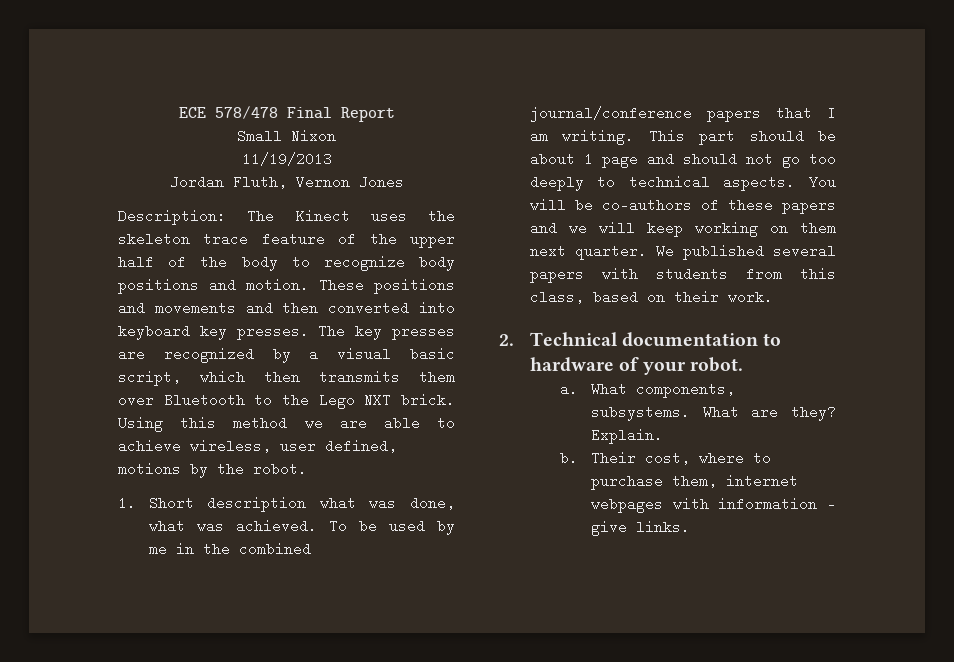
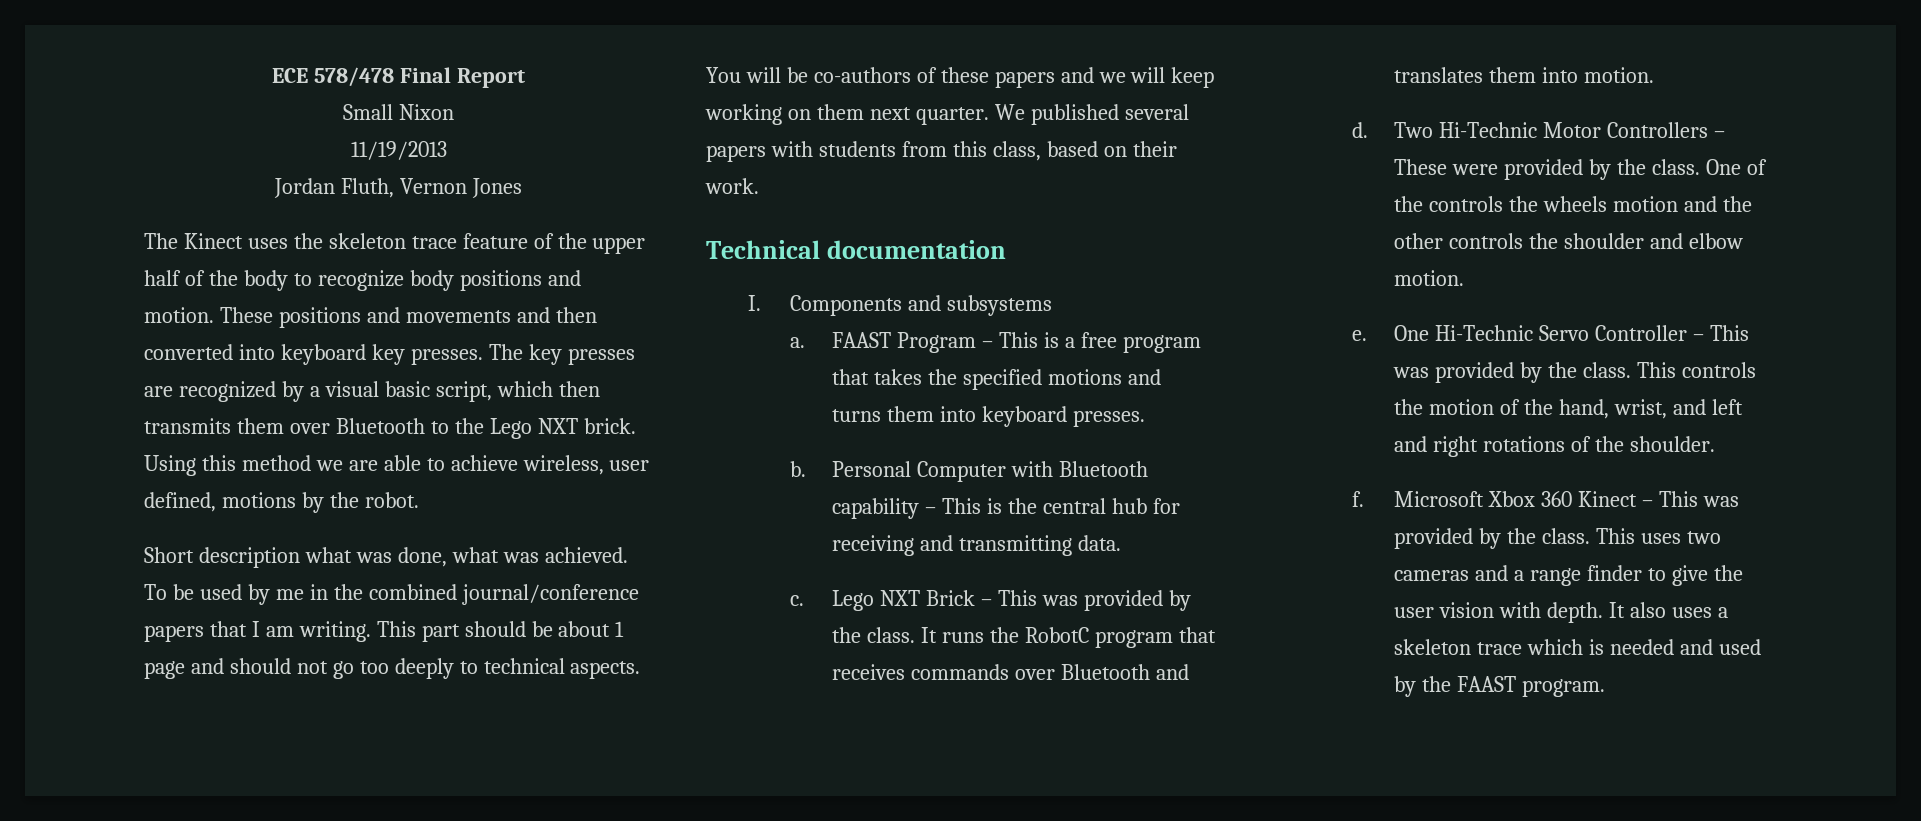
[118,209,226,225] Description: -> (522, 188) none
[118,496,136,510] 1. -> (419, 500) none
[499,334,514,346] 2. -> (759, 186) none
[763,333,782,346] [529,357,744,375] [560,382,735,398] [590,405,836,421] [590,428,663,444] [560,451,771,465] [590,474,798,490] [590,497,836,513] [590,520,690,536] to hardware of your robot. // a. What components, subsystems. What are they? Explain. // b. Their cost, where to purchase them, internet webpages with information – give links. -> [747,295,1052,316] [789,332,1201,353] [831,369,1161,390] [831,406,1145,427] [789,461,1148,482] [831,498,1180,519] [831,535,1121,556] [789,590,1191,611] [831,627,1216,648] [831,664,1189,680] [1393,67,1654,83] [1351,122,1725,138] [1393,159,1767,180] [1393,196,1752,212] [1393,233,1743,249] [1393,270,1464,286] [1351,325,1749,341] [1392,362,1756,383] [1393,399,1743,419] [1393,436,1715,457] [1351,491,1739,507] [1393,528,1721,549] [1393,565,1743,586] [1393,602,1728,623] [1393,639,1761,655] [1393,676,1605,697] // I. Components and subsystems // a. FAAST Program – This is a free program that takes the specified motions and turns them into keyboard presses. // b. Personal Computer with Bluetooth capability – This is the central hub for receiving and transmitting data. // c. Lego NXT Brick – This was provided by the class. It runs the RobotC program that receives commands over Bluetooth and translates them into motion. // d. Two Hi-Technic Motor Controllers – These were provided by the class. One of the controls the wheels motion and the other controls the shoulder and elbow motion. // e. One Hi-Technic Servo Controller – This was provided by the class. This controls the motion of the hand, wrist, and left and right rotations of the shoulder. // f. Microsoft Xbox 360 Kinect – This was provided by the class. This uses two cameras and a range finder to give the user vision with depth. It also uses a skeleton trace which is needed and used by the FAAST program.

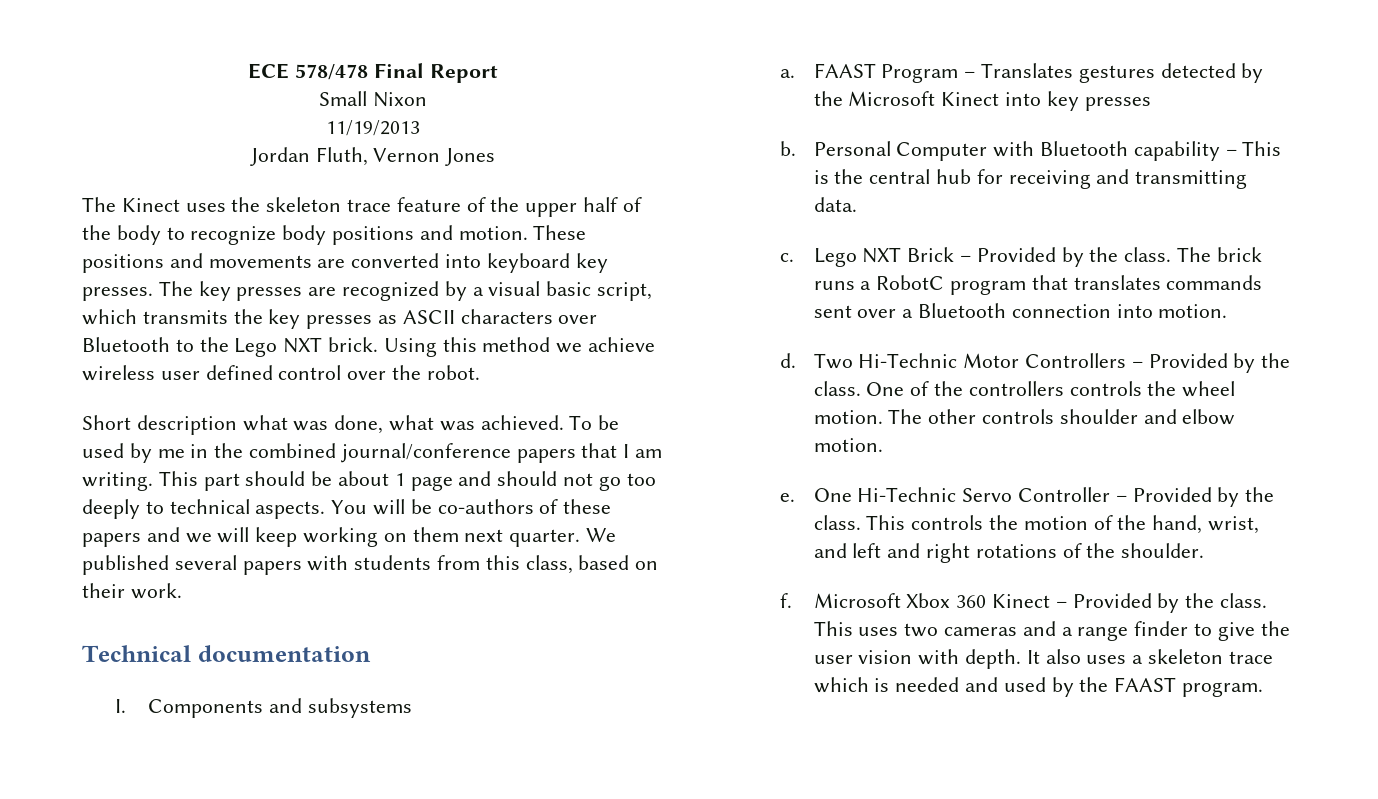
[516,307,597,323] and then -> [317,259,346,268] are
[558,381,600,397] [144,418,284,434] then transmits them -> [142,309,553,329] transmits the key presses as ASCII characters
[348,455,650,475] [144,492,324,513] are able to achieve wireless, user defined, motions by -> [588,337,656,352] [82,365,387,381] achieve wireless user defined control over
[998,332,1201,353] [831,369,1161,390] [831,406,1145,427] This is a free program that takes the specified motions and turns them into keyboard presses. -> [981,63,1264,83] [813,91,1151,111] Translates gestures detected by the Microsoft Kinect into key presses
[997,590,1191,611] [831,627,1216,648] [831,664,1189,680] [1393,67,1536,83] This was provided by the class. It runs the RobotC program that receives commands over Bluetooth and translates them -> [976,247,1262,267] [813,275,1263,295] [813,303,1111,318] Provided by the class. The brick runs a RobotC program that translates commands sent over a Bluetooth connection
[1393,159,1583,180] These were provided -> [1148,353,1228,368] Provided
[1428,196,1752,212] controls the wheels motion and the -> [968,381,1236,397] [813,409,923,424] controllers controls the wheel motion. The
[1528,233,1558,249] the -> (1055, 416) none
[1709,325,1749,341] [1392,362,1514,383] This was provided -> [1132,487,1212,502] Provided
[1658,491,1739,507] [1393,528,1473,549] This was provided -> [1072,593,1152,608] Provided

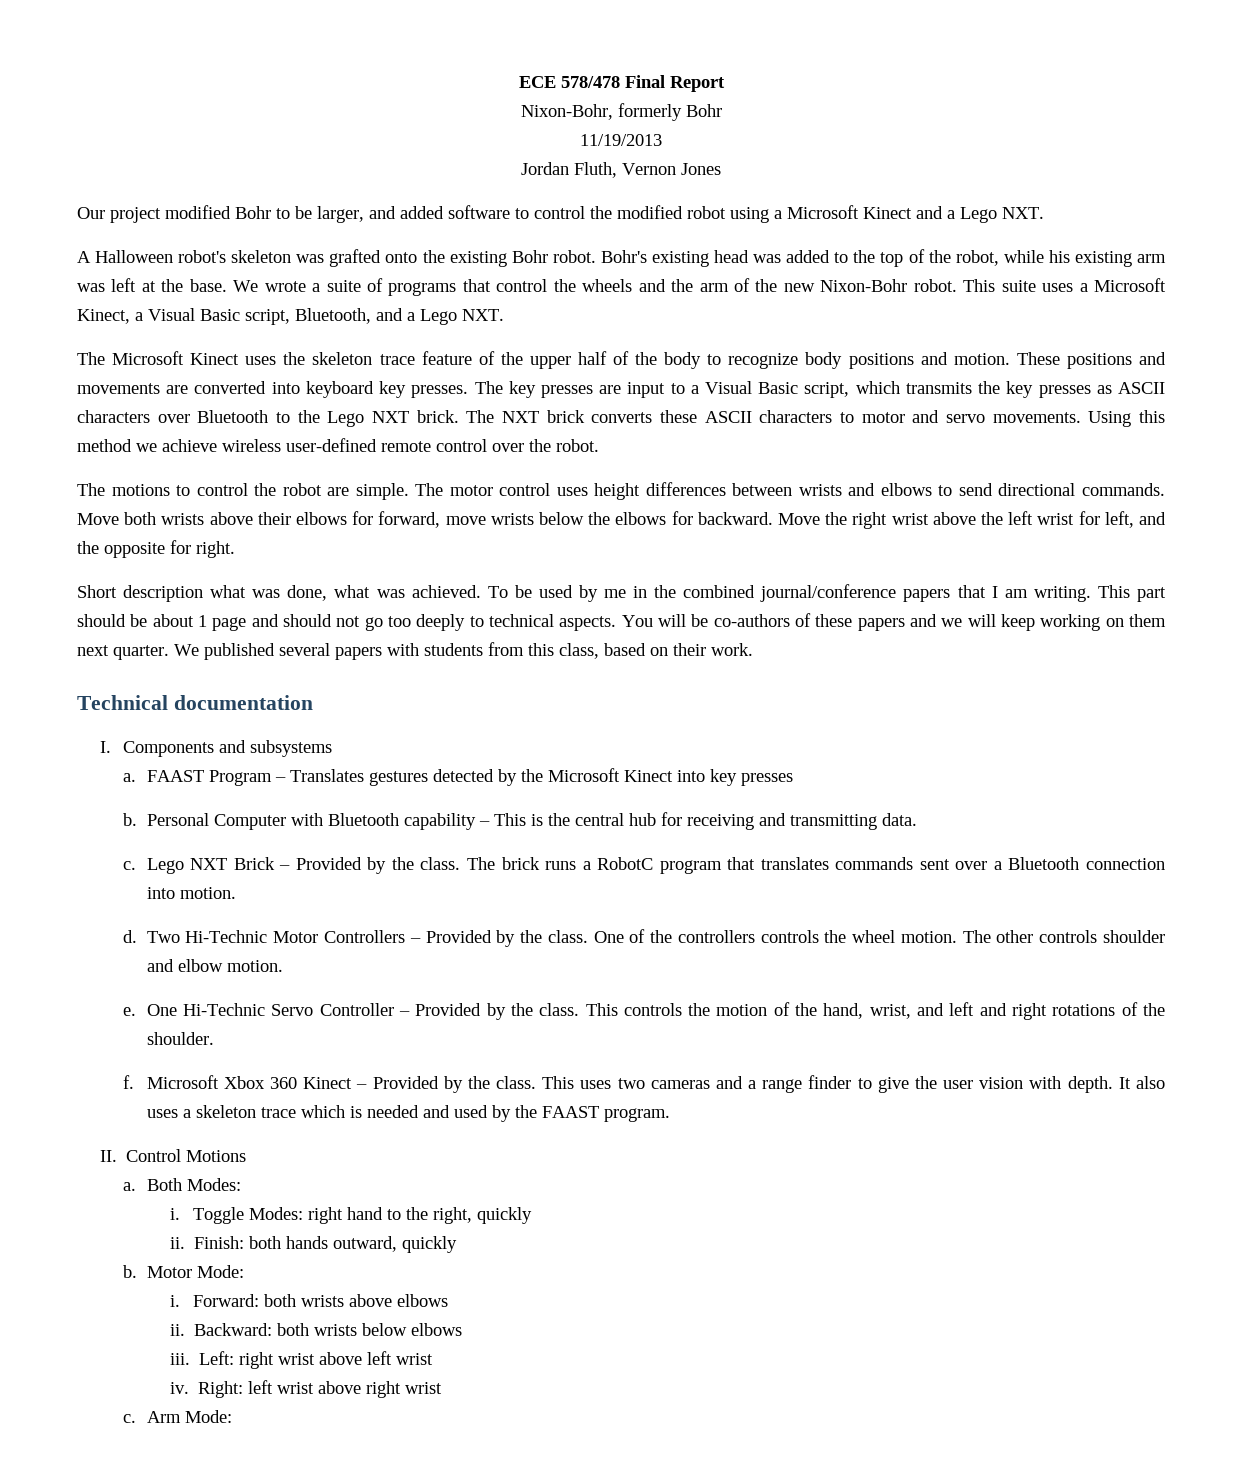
[319,91,427,107] Small Nixon -> [520,103,722,121] Nixon-Bohr, formerly Bohr
[82,197,116,212] // The -> [77,205,1044,223] [77,249,1167,267] [77,278,1167,296] [77,308,504,325] [77,351,185,365] // Our project modified Bohr to be larger, and added software to control the modified robot using a Microsoft Kinect and a Lego NXT. // A Halloween robot's skeleton was grafted onto the existing Bohr robot. Bohr's existing head was added to the top of the robot, while his existing arm was left at the base. We wrote a suite of programs that control the wheels and the arm of the new Nixon-Bohr robot. This suite uses a Microsoft Kinect, a Visual Basic script, Bluetooth, and a Lego NXT. // The Microsoft
[342,281,592,301] recognized by a visual basic -> [627,381,799,398] input to a Visual Basic
(379, 344) none -> [466,410,1081,423] The NXT brick converts these ASCII characters to motor and servo movements.
[160,365,273,380] user defined -> [286,438,431,452] user-defined remote
(480, 372) none -> [77,482,1165,500] [77,511,1167,529] [77,540,235,558] // The motions to control the robot are simple. The motor control uses height differences between wrists and elbows to send directional commands. Move both wrists above their elbows for forward, move wrists below the elbows for backward. Move the right wrist above the left wrist for left, and the opposite for right.
(1264, 689) none -> [100,1149,247,1162] [123,1178,241,1191] [169,1207,533,1224] [169,1236,458,1253] [123,1265,244,1278] [169,1294,449,1307] [169,1323,463,1336] [169,1351,434,1369] [169,1380,443,1398] [123,1410,232,1423] // II. Control Motions // a. Both Modes: // i. Toggle Modes: right hand to the right, quickly // ii. Finish: both hands outward, quickly // b. Motor Mode: // i. Forward: both wrists above elbows // ii. Backward: both wrists below elbows // iii. Left: right wrist above left wrist // iv. Right: left wrist above right wrist // c. Arm Mode:

